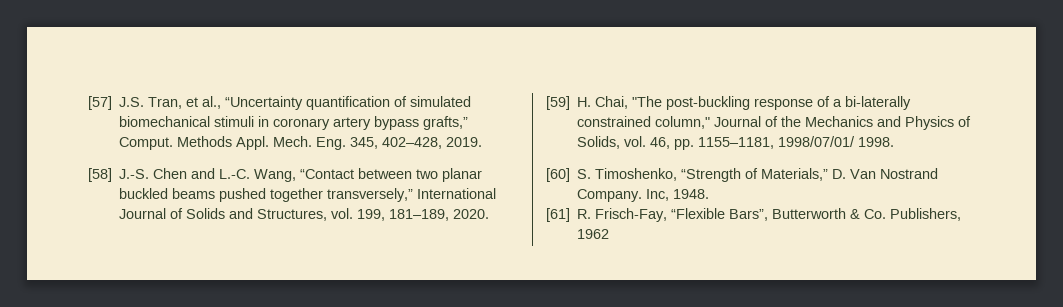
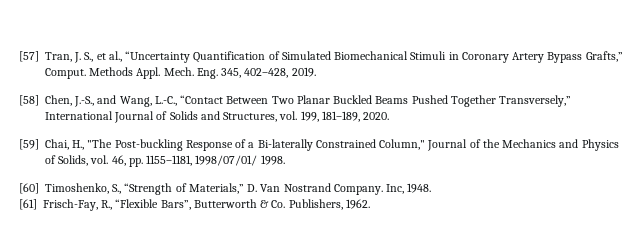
[119,96,472,110] [119,116,469,130] J.S. Tran, et al., “Uncertainty quantification of simulated biomechanical stimuli in coronary artery bypass grafts,” -> [45,51,623,63] Tran, J. S., et al., “Uncertainty Quantification of Simulated Biomechanical Stimuli in Coronary Artery Bypass Grafts,”
[119,168,483,182] [119,188,414,202] J.-S. Chen and L.-C. Wang, “Contact between two planar buckled beams pushed together transversely,” -> [45,95,572,107] Chen, J.-S., and Wang, L.-C., “Contact Between Two Planar Buckled Beams Pushed Together Transversely,”
[577,96,912,110] [577,116,711,129] H. Chai, "The post-buckling response of a bi-laterally constrained column," -> [45,139,426,151] Chai, H., "The Post-buckling Response of a Bi-laterally Constrained Column,"
[577,168,678,181] S. Timoshenko, -> [45,183,122,194] Timoshenko, S.,
[577,208,668,222] R. Frisch-Fay, -> [43,199,113,211] Frisch-Fay, R.,
[577,229,610,239] 1962 -> [345,199,370,209] 1962.

